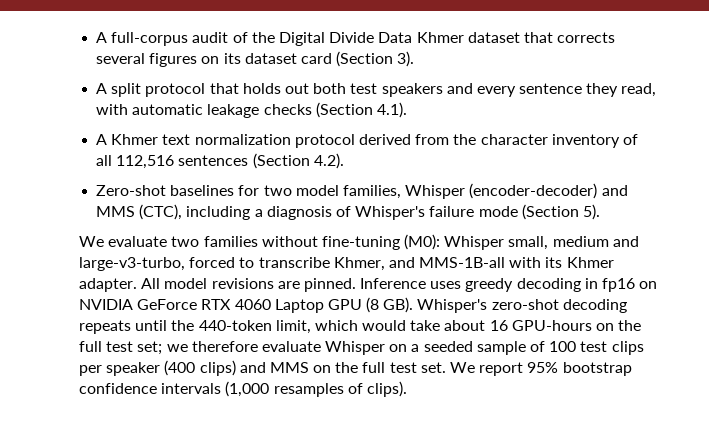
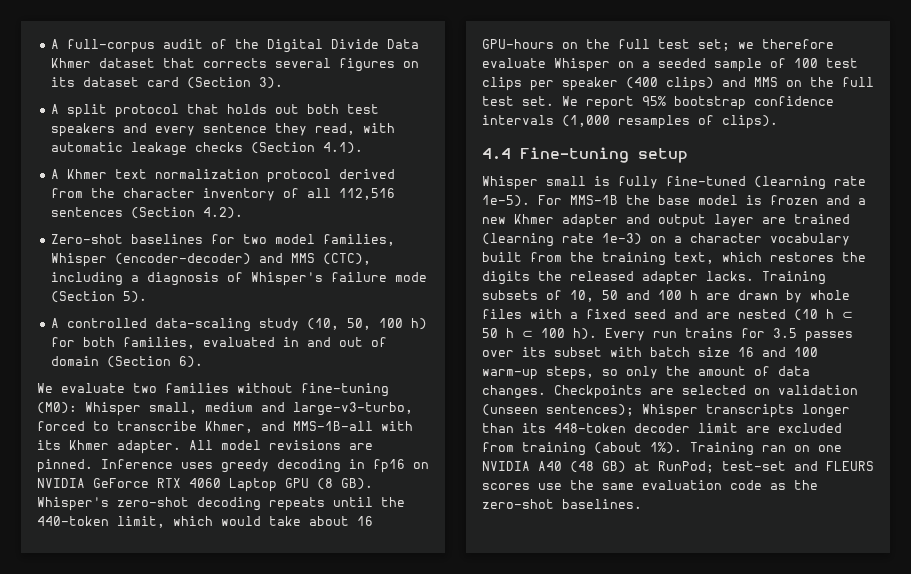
(600, 212) none -> [50,318,427,332] [50,337,387,349] [50,356,203,368] // A controlled data-scaling study (10, 50, 100 h) for both families, evaluated in and out of domain (Section 6).
(407, 389) none -> [482,147,688,163] [482,176,866,190] [482,195,866,207] [482,214,850,228] [482,233,850,247] [482,252,866,266] [482,271,826,285] [482,290,850,303] [482,309,853,321] [482,328,853,342] [482,347,818,357] [482,366,810,380] [482,385,858,399] [482,404,850,418] [482,423,842,433] [482,442,842,456] [482,461,874,473] [482,480,818,490] [482,499,642,509] // 4.4 Fine-tuning setup // Whisper small is fully fine-tuned (learning rate 1e-5). For MMS-1B the base model is frozen and a new Khmer adapter and output layer are trained (learning rate 1e-3) on a character vocabulary built from the training text, which restores the digits the released adapter lacks. Training subsets of 10, 50 and 100 h are drawn by whole files with a fixed seed and are nested (10 h ⊂ 50 h ⊂ 100 h). Every run trains for 3.5 passes over its subset with batch size 16 and 100 warm-up steps, so only the amount of data changes. Checkpoints are selected on validation (unseen sentences); Whisper transcripts longer than its 448-token decoder limit are excluded from training (about 1%). Training ran on one NVIDIA A40 (48 GB) at RunPod; test-set and FLEURS scores use the same evaluation code as the zero-shot baselines.

